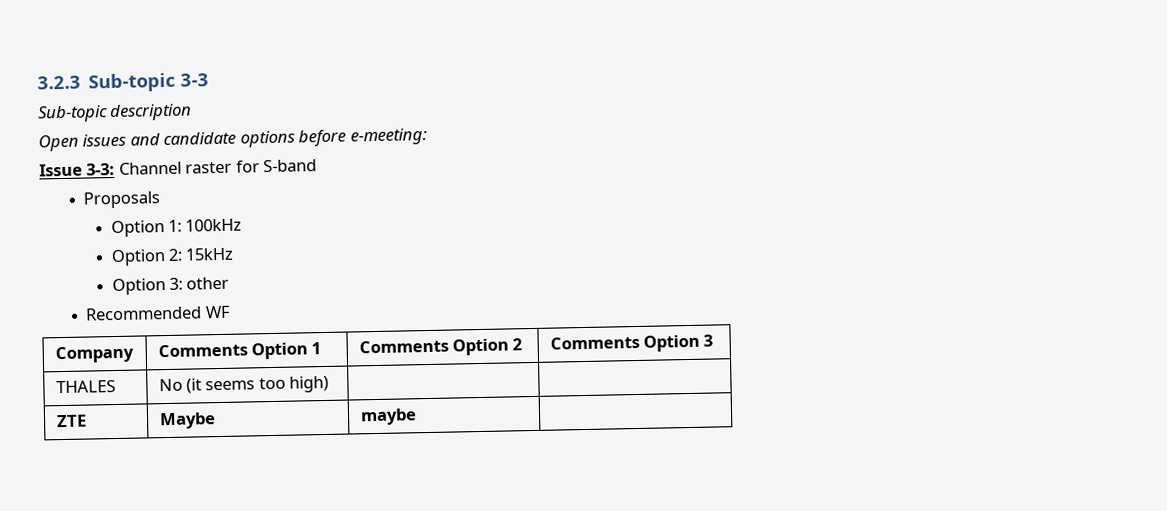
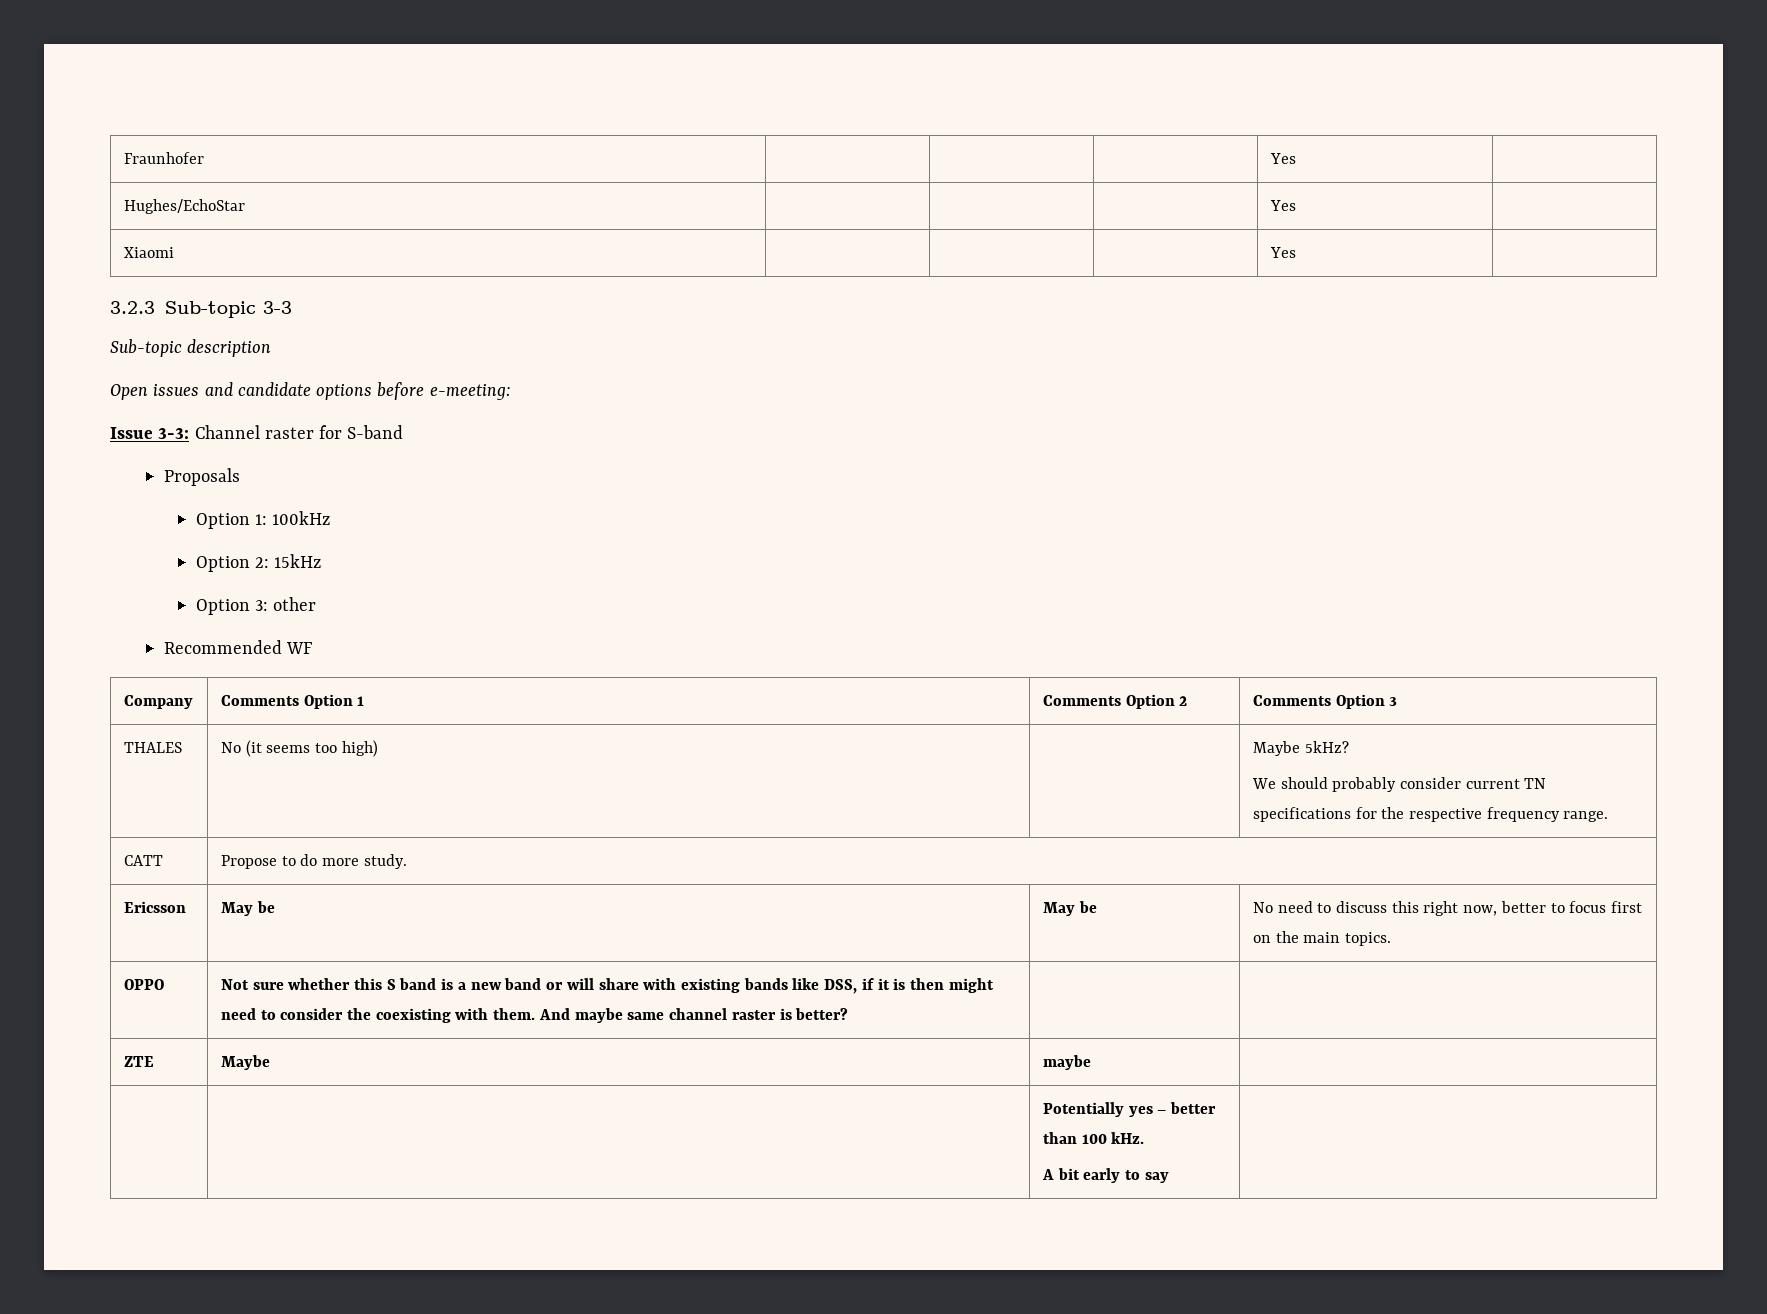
(37, 82) none -> [123,152,204,164] [1269,153,1296,164] [123,199,245,214] [1269,200,1296,211] [123,247,174,258] [1269,247,1296,258] Fraunhofer | | | | Yes | // Hughes/EchoStar | | | | Yes | // Xiaomi | | | | Yes | //
[55,414,87,428] [158,412,216,430] [359,408,417,426] // ZTE | Maybe | maybe -> [1252,741,1349,756] [1251,777,1547,792] [1252,807,1609,822] [123,855,163,866] [220,854,407,869] [123,901,186,913] [220,901,275,916] [1042,901,1097,916] [1252,901,1643,916] [1252,931,1392,946] [123,979,164,990] [220,978,994,994] [220,1008,849,1023] [123,1056,154,1067] [220,1055,270,1070] [1042,1055,1091,1070] [1042,1102,1217,1117] [1042,1132,1145,1144] [1041,1168,1169,1183] Maybe 5kHz? // We should probably consider current TN specifications for the respective frequency range. // CATT | Propose to do more study. // Ericsson | May be | May be | No need to discuss this right now, better to focus first on the main topics. // OPPO | Not sure whether this S band is a new band or will share with existing bands like DSS, if it is then might need to consider the coexisting with them. And maybe same channel raster is better? | | // ZTE | Maybe | maybe | // | | Potentially yes – better than 100 kHz. // A bit early to say

